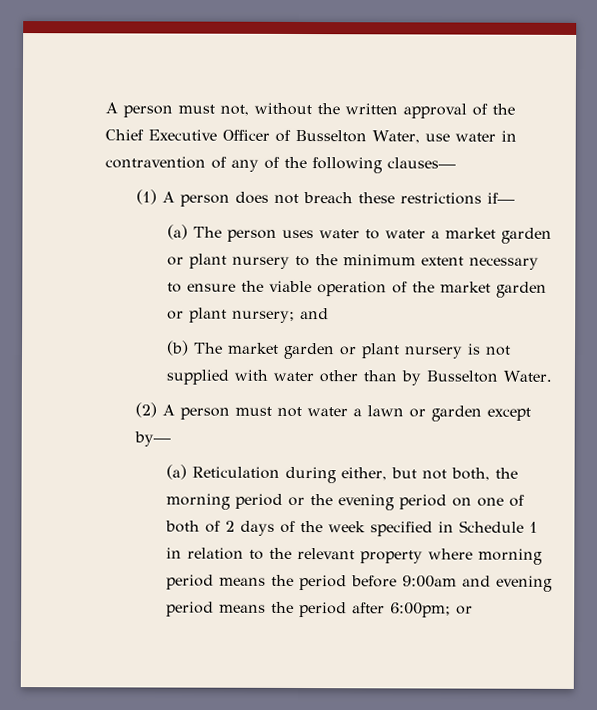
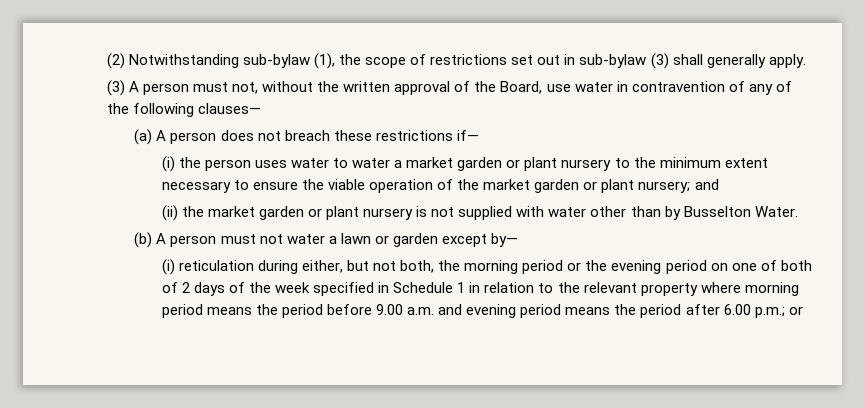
(104, 108) none -> [106,53,806,69] [106,80,125,96] (2) Notwithstanding sub-bylaw (1), the scope of restrictions set out in sub-bylaw (3) shall generally apply. // (3)
[104,129,420,144] Chief Executive Officer of Busselton Water, -> [500,81,543,94] Board,
[135,189,157,205] (1) -> [134,129,153,145] (a)
[166,224,222,240] (a) The -> [161,156,201,172] (i) the
[165,340,223,356] (b) The -> [161,205,204,221] (ii) the
[134,402,157,418] (2) -> [134,232,153,248] (b)
[165,464,280,480] (a) Reticulation -> [161,259,254,275] (i) reticulation
[401,575,457,588] 9:00am -> [376,304,435,315] 9.00 a.m.
[389,602,451,618] 6:00pm; -> [723,304,785,318] 6.00 p.m.;

